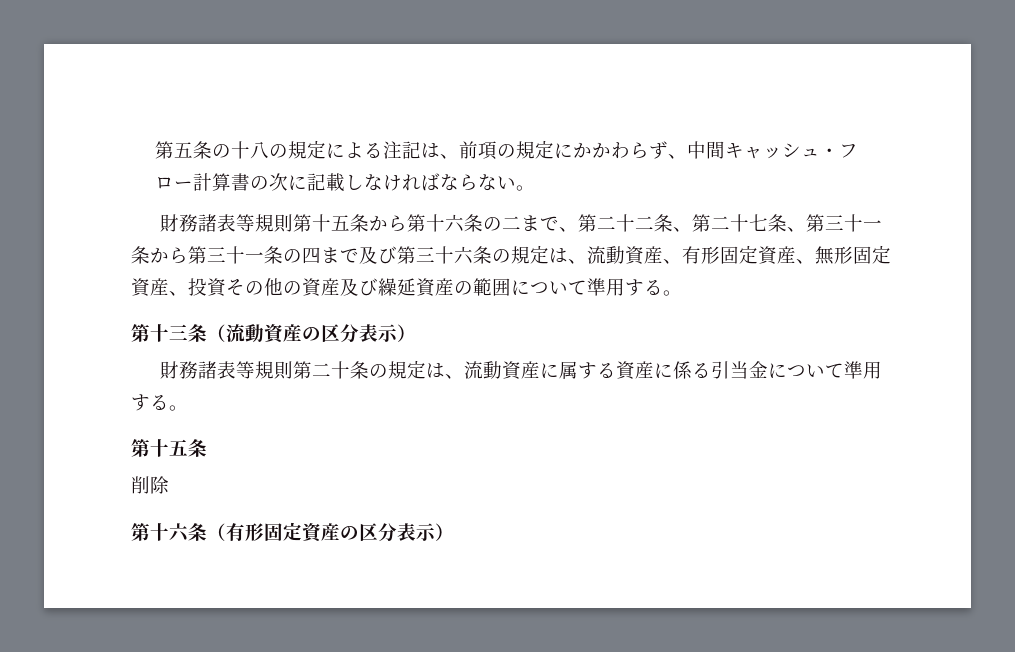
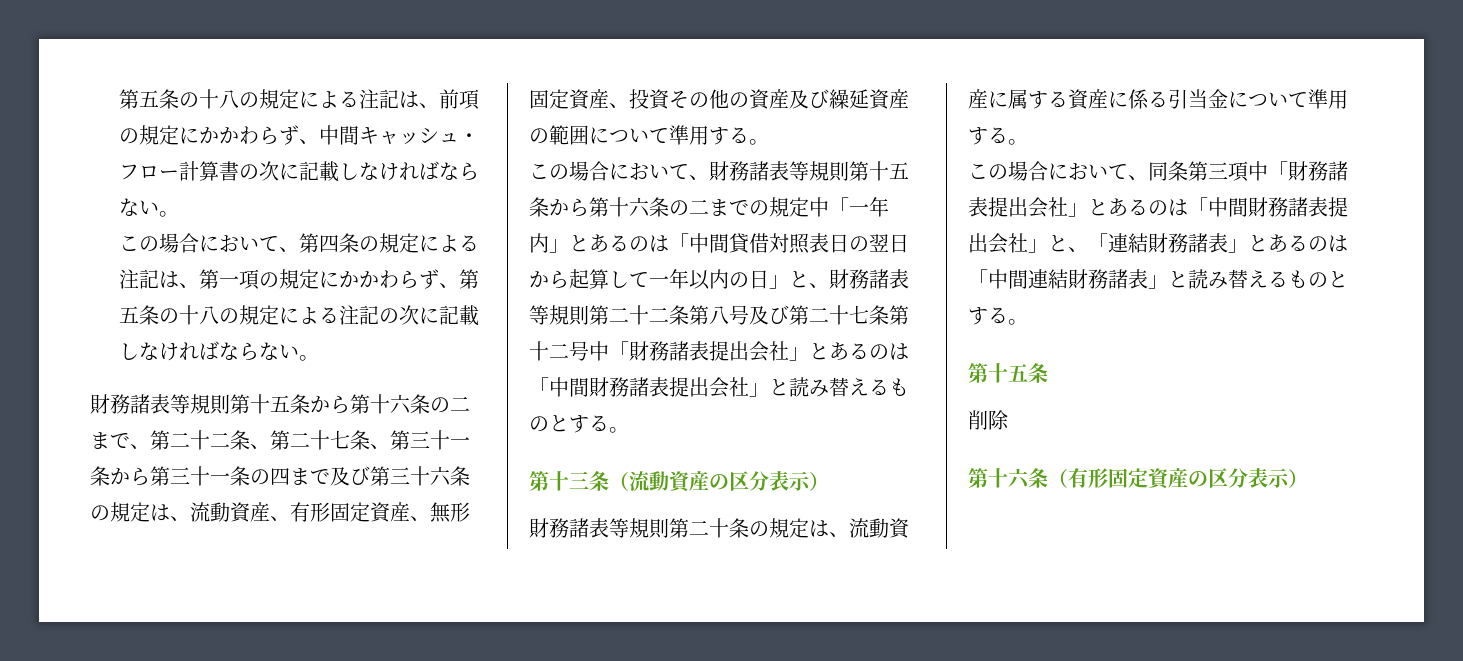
(535, 188) none -> [119,233,480,253] [119,269,480,290] [119,305,480,326] [119,341,320,361] // この場合において、第四条の規定による注記は、第一項の規定にかかわらず、第五条の十八の規定による注記の次に記載しなければならない。
(682, 293) none -> [529,161,909,182] [529,197,889,217] [529,233,909,254] [529,269,909,290] [529,305,909,326] [529,341,909,362] [529,377,909,398] [529,415,629,433] // この場合において、財務諸表等規則第十五条から第十六条の二までの規定中「一年内」とあるのは「中間貸借対照表日の翌日から起算して一年以内の日」と、財務諸表等規則第二十二条第八号及び第二十七条第十二号中「財務諸表提出会社」とあるのは「中間財務諸表提出会社」と読み替えるものとする。
(188, 408) none -> [968,161,1348,182] [968,197,1348,218] [968,233,1348,254] [968,269,1348,289] [968,307,1028,325] // この場合において、同条第三項中「財務諸表提出会社」とあるのは「中間財務諸表提出会社」と、「連結財務諸表」とあるのは「中間連結財務諸表」と読み替えるものとする。

